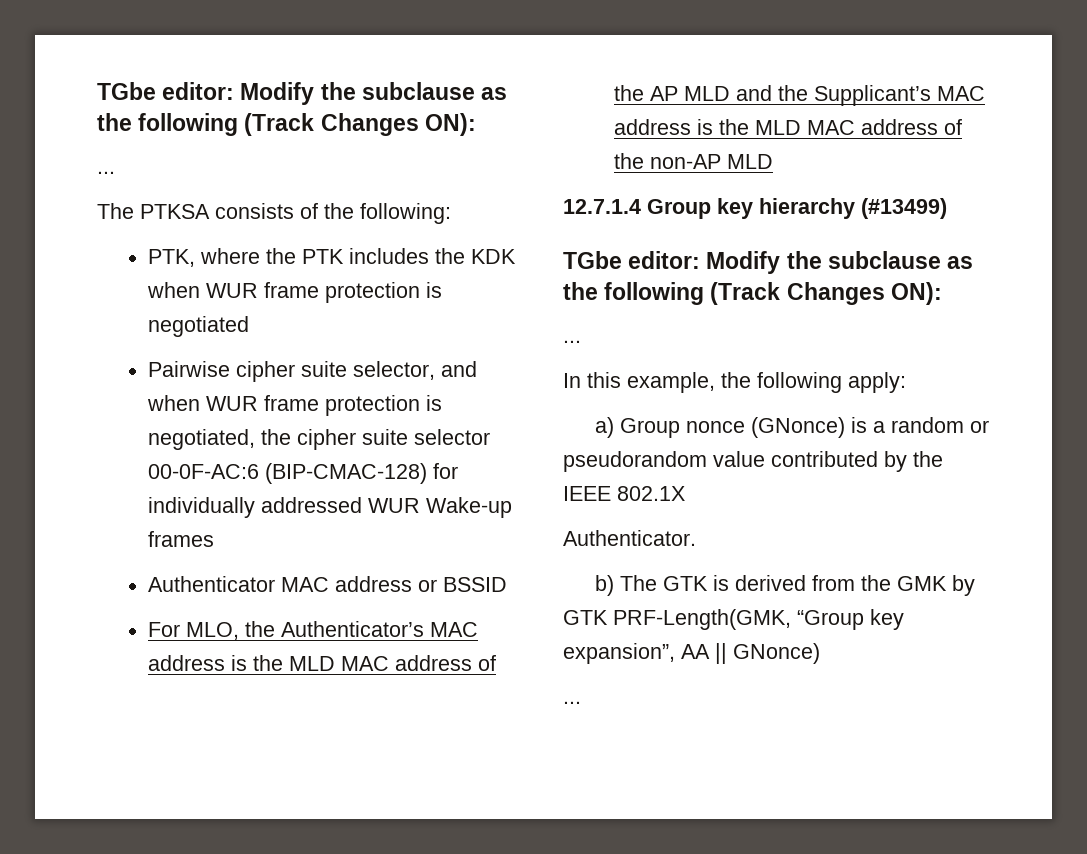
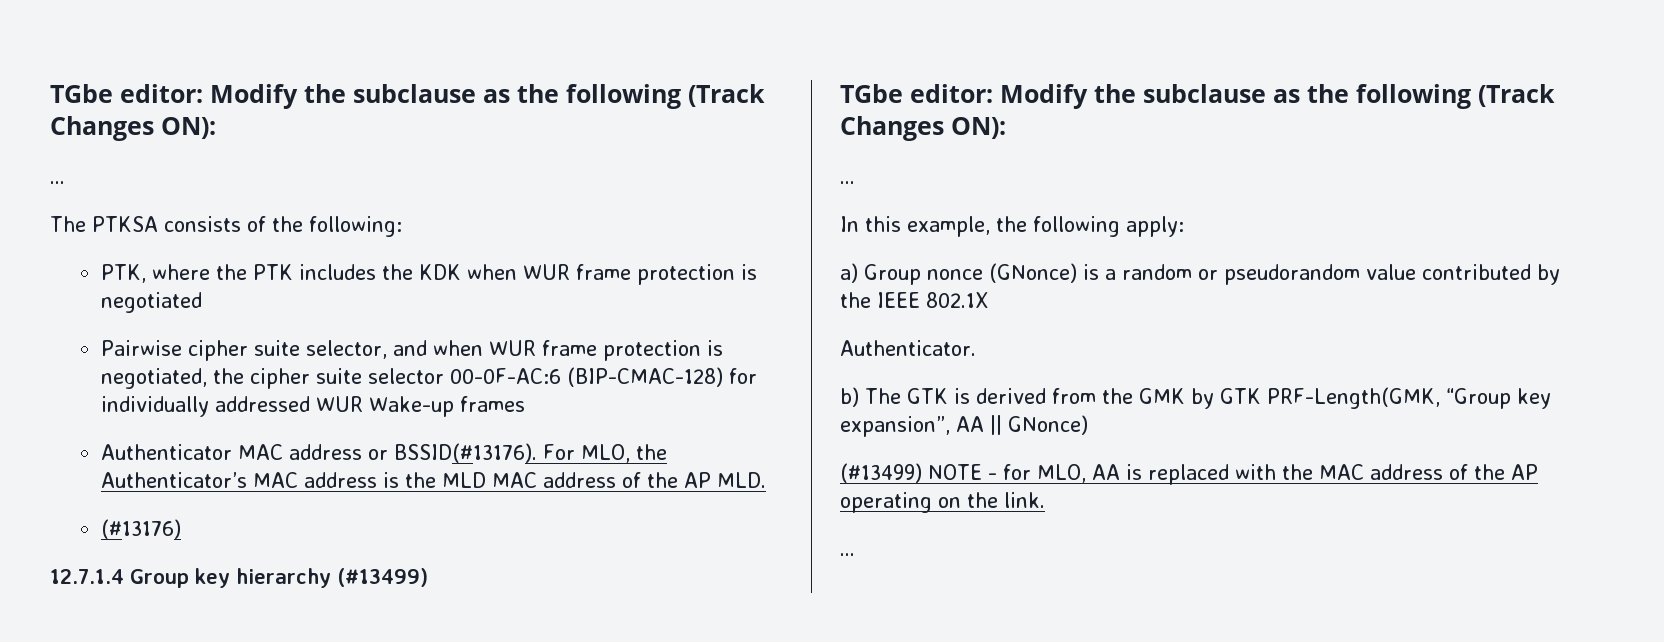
[443,577,508,592] BSSID // -> [393,443,537,463] BSSID(#13176).
[684,85,986,106] [614,119,963,135] [614,153,774,169] MLD and the Supplicant’s MAC address is the MLD MAC address of the non-AP MLD -> [716,472,766,488] [100,519,181,539] MLD. // (#13176)
(820, 653) none -> [840,463,1538,485] [840,492,1045,513] // (#13499) NOTE - for MLO, AA is replaced with the MAC address of the AP operating on the link.

